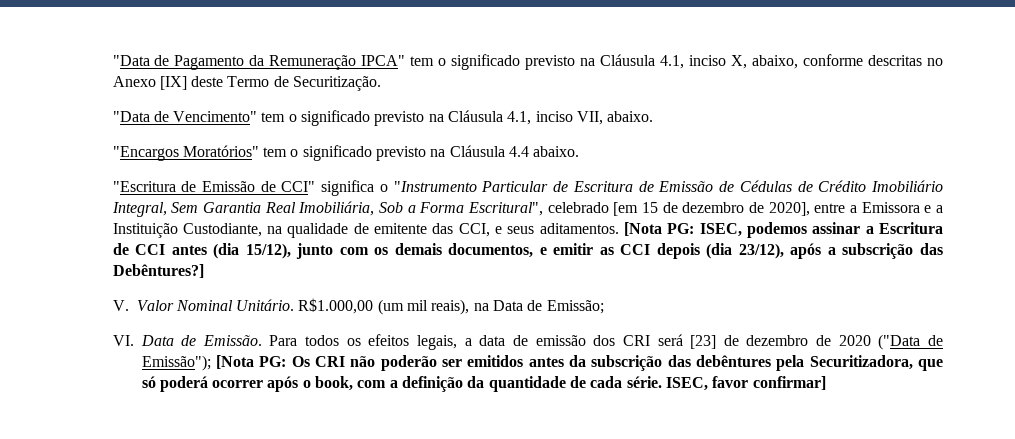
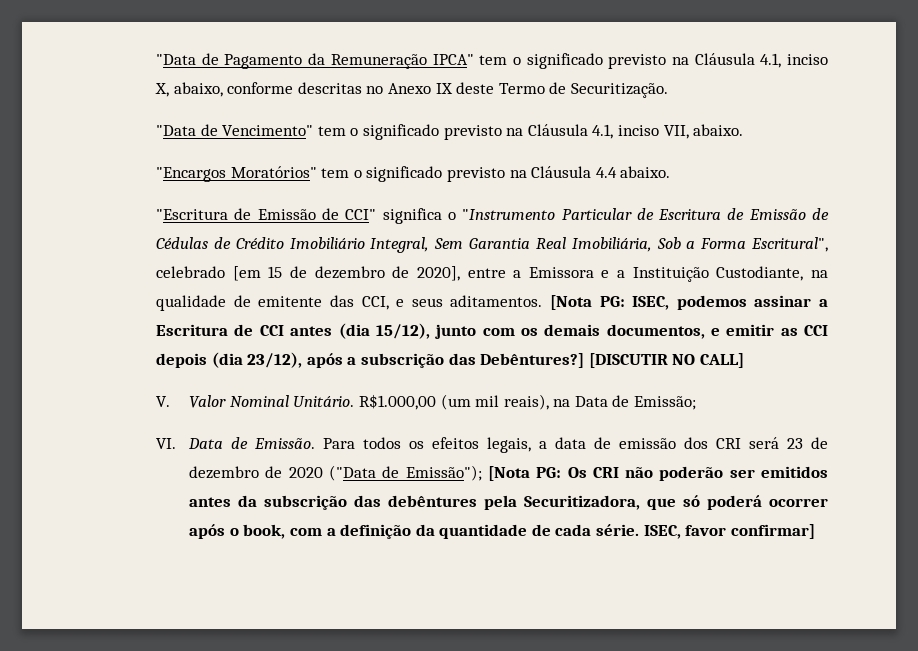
[159,76,187,90] [IX] -> [435,83,453,94] IX
(204, 271) none -> [588,353,745,368] [DISCUTIR NO CALL]
[690,335,717,349] [23] -> [787,438,804,449] 23

